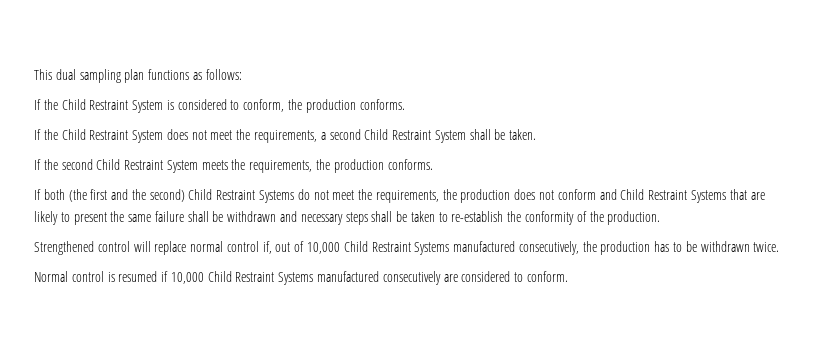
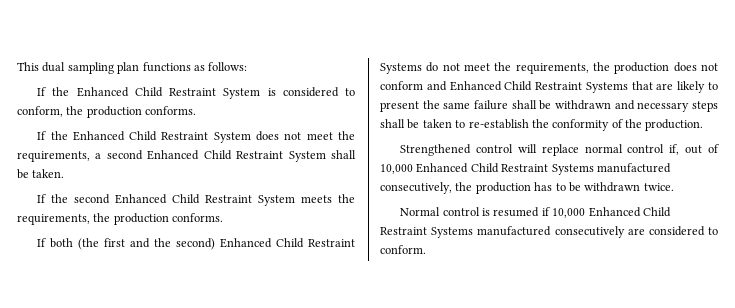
(58, 104) none -> [76,87,129,97] Enhanced
(58, 134) none -> [72,131,125,141] Enhanced
(361, 134) none -> [147,150,200,160] Enhanced
(93, 164) none -> [115,194,168,204] Enhanced
(185, 195) none -> [220,238,273,248] Enhanced
(617, 194) none -> [449,81,502,91] Enhanced
(341, 248) none -> [416,163,469,173] Enhanced
(204, 278) none -> [588,207,641,217] Enhanced

